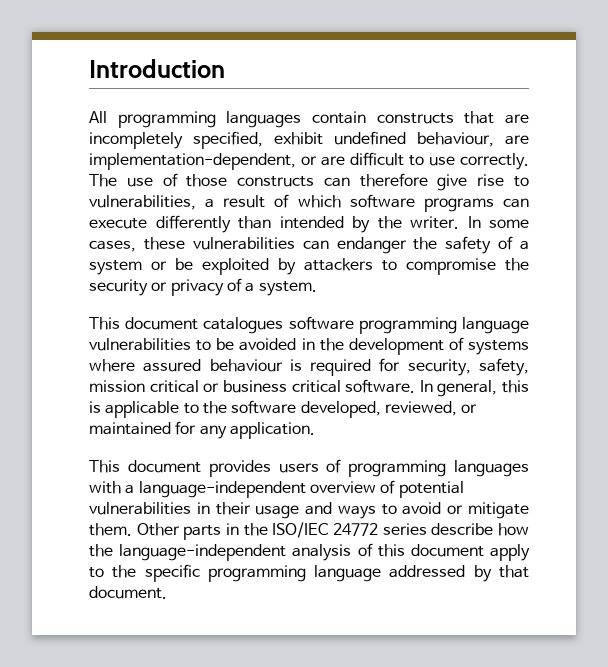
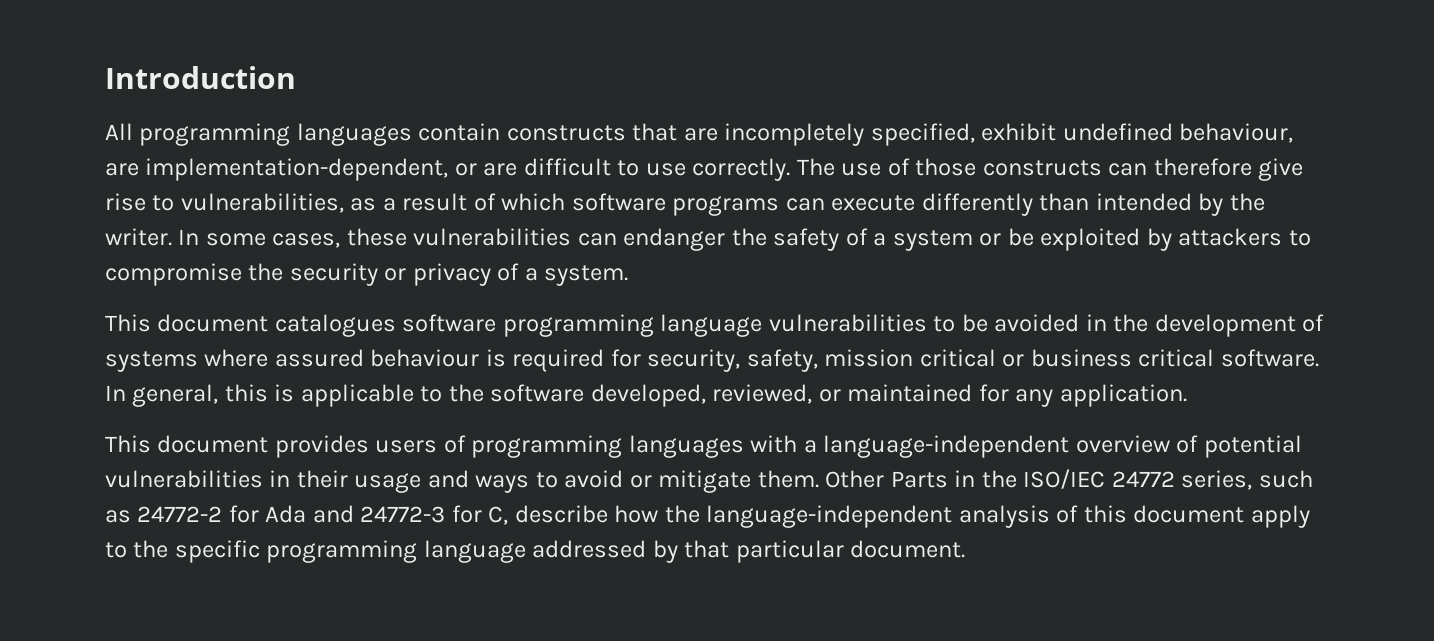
(196, 202) none -> [350,198,377,211] as
[183,525,222,540] parts -> [890,471,948,488] Parts
[382,523,427,535] series -> [1181,470,1313,490] [105,505,509,525] series, such as 24772-2 for Ada and 24772-3 for C,
(529, 571) none -> [735,540,844,563] particular

